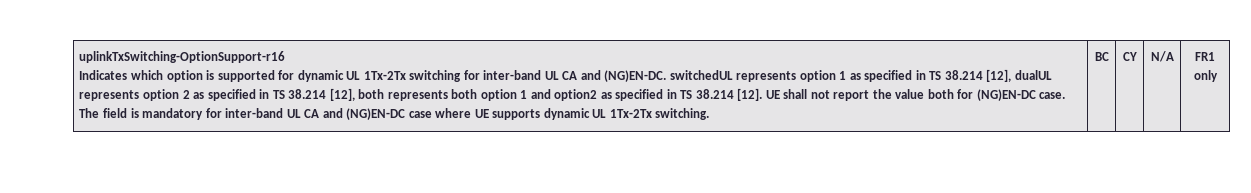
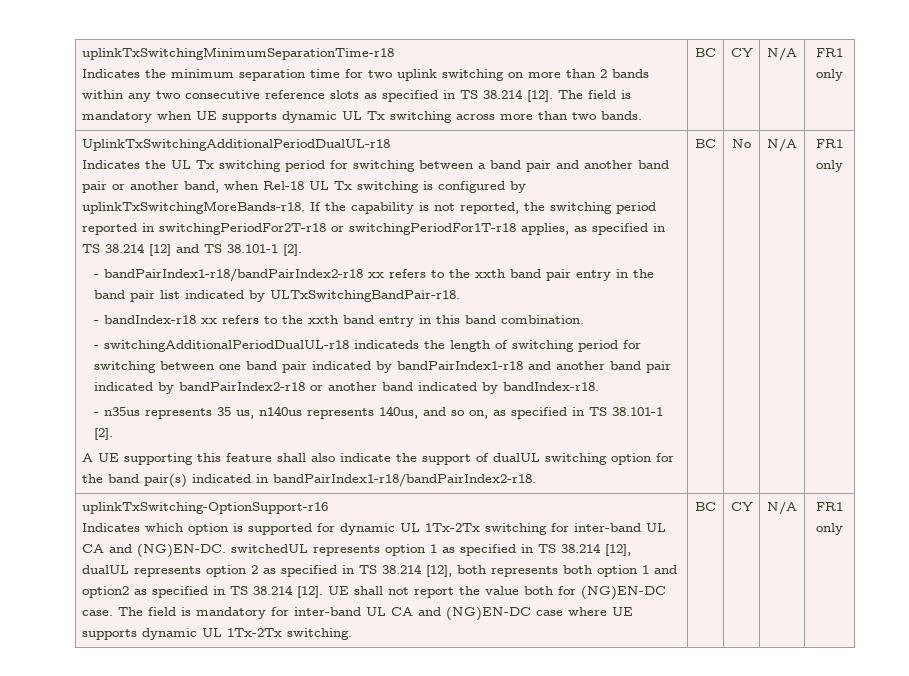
(79, 57) none -> [81,47,394,60] [81,69,649,81] [81,89,631,102] [81,111,642,123] [695,48,716,57] [730,48,753,57] [767,47,797,61] [816,48,843,57] [816,69,843,81] [81,139,390,151] [81,160,669,172] [81,181,526,193] [81,201,656,214] [81,223,665,235] [81,243,302,256] [94,268,655,282] [94,290,461,302] [94,315,585,327] [94,340,642,352] [94,361,672,373] [94,382,600,394] [94,406,664,419] [94,428,114,440] [81,453,674,465] [81,473,536,488] [695,139,716,148] [732,139,752,148] [767,138,797,152] [816,139,843,148] [816,160,843,172] uplinkTxSwitchingMinimumSeparationTime-r18 // Indicates the minimum separation time for two uplink switching on more than 2 bands within any two consecutive reference slots as specified in TS 38.214 [12]. The field is mandatory when UE supports dynamic UL Tx switching across more than two bands. | BC | CY | N/A | FR1 only // UplinkTxSwitchingAdditionalPeriodDualUL-r18 // Indicates the UL Tx switching period for switching between a band pair and another band pair or another band, when Rel-18 UL Tx switching is configured by uplinkTxSwitchingMoreBands-r18. If the capability is not reported, the switching period reported in switchingPeriodFor2T-r18 or switchingPeriodFor1T-r18 applies, as specified in TS 38.214 [12] and TS 38.101-1 [2]. // - bandPairIndex1-r18/bandPairIndex2-r18 xx refers to the xxth band pair entry in the band pair list indicated by ULTxSwitchingBandPair-r18. // - bandIndex-r18 xx refers to the xxth band entry in this band combination. // - switchingAdditionalPeriodDualUL-r18 indicateds the length of switching period for switching between one band pair indicated by bandPairIndex1-r18 and another band pair indicated by bandPairIndex2-r18 or another band indicated by bandIndex-r18. // - n35us represents 35 us, n140us represents 140us, and so on, as specified in TS 38.101-1 [2]. // A UE supporting this feature shall also indicate the support of dualUL switching option for the band pair(s) indicated in bandPairIndex1-r18/bandPairIndex2-r18. | BC | No | N/A | FR1 only //

